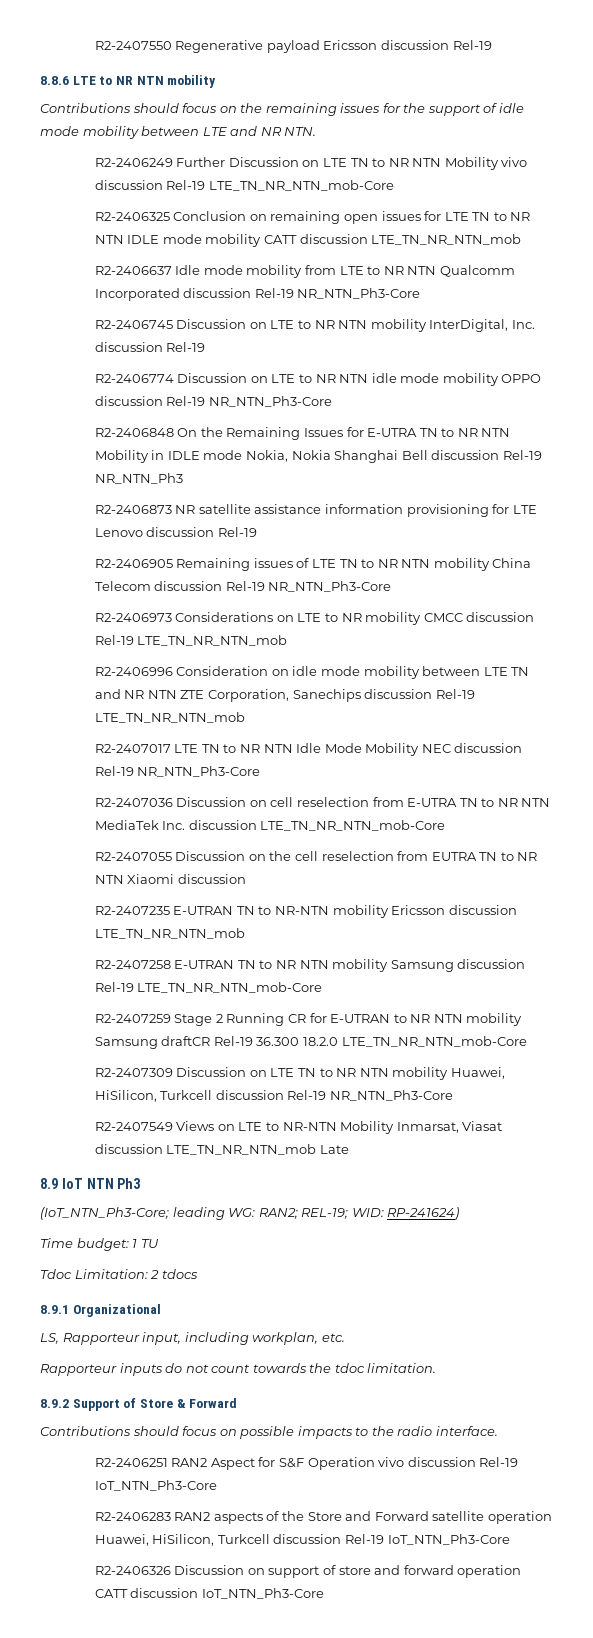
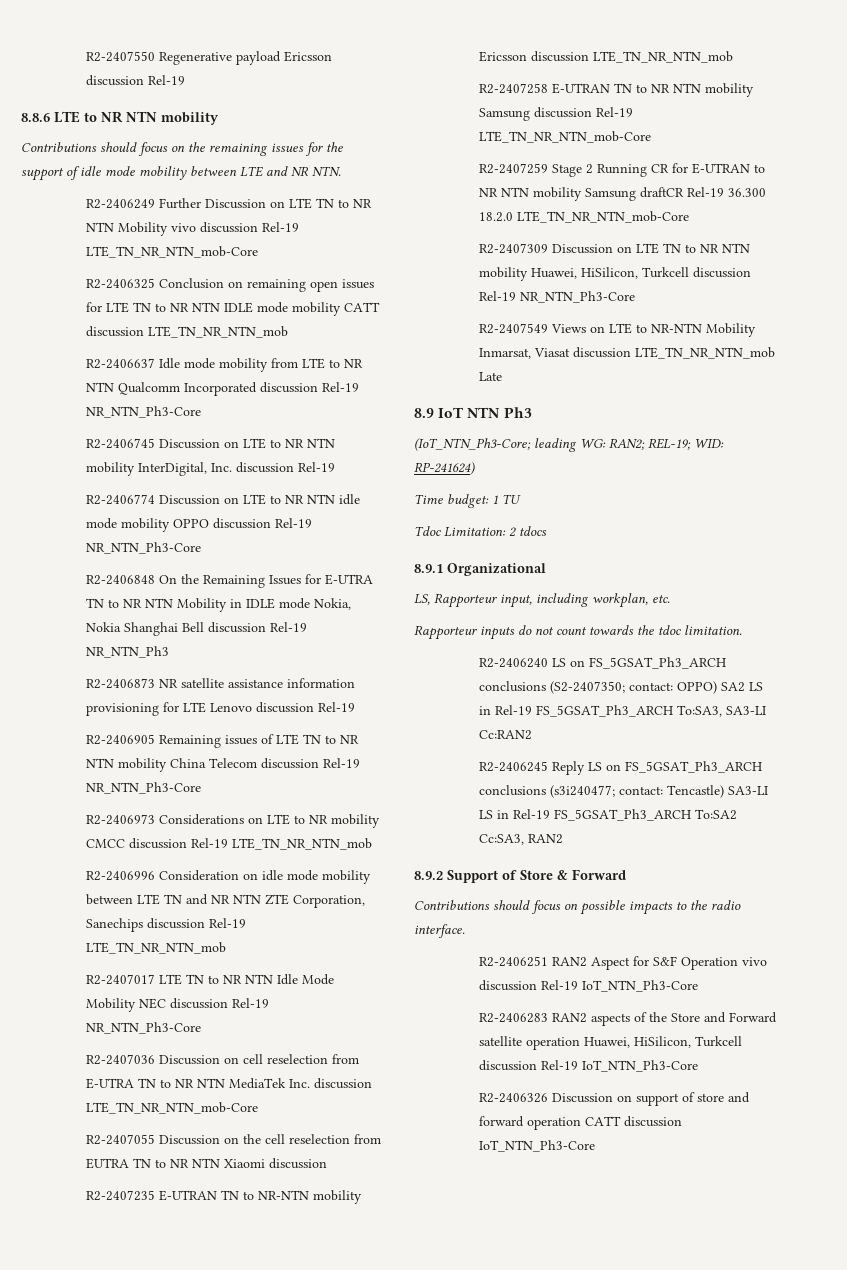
(437, 1368) none -> [478,657,726,669] [478,681,763,694] [478,705,766,717] [478,730,532,740] [478,761,762,775] [478,785,768,798] [478,809,737,821] [478,834,563,845] // R2-2406240 LS on FS_5GSAT_Ph3_ARCH conclusions (S2-2407350; contact: OPPO) SA2 LS in Rel-19 FS_5GSAT_Ph3_ARCH To:SA3, SA3-LI Cc:RAN2 // R2-2406245 Reply LS on FS_5GSAT_Ph3_ARCH conclusions (s3i240477; contact: Tencastle) SA3-LI LS in Rel-19 FS_5GSAT_Ph3_ARCH To:SA2 Cc:SA3, RAN2

